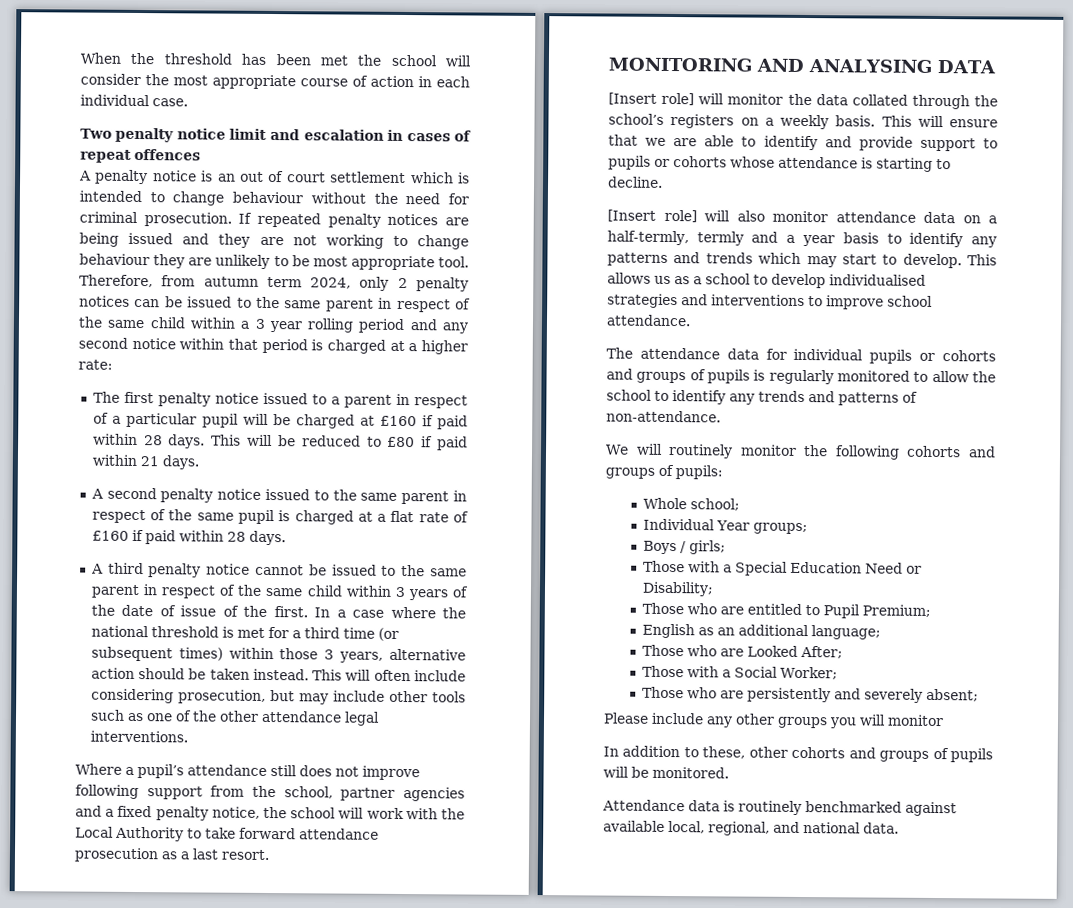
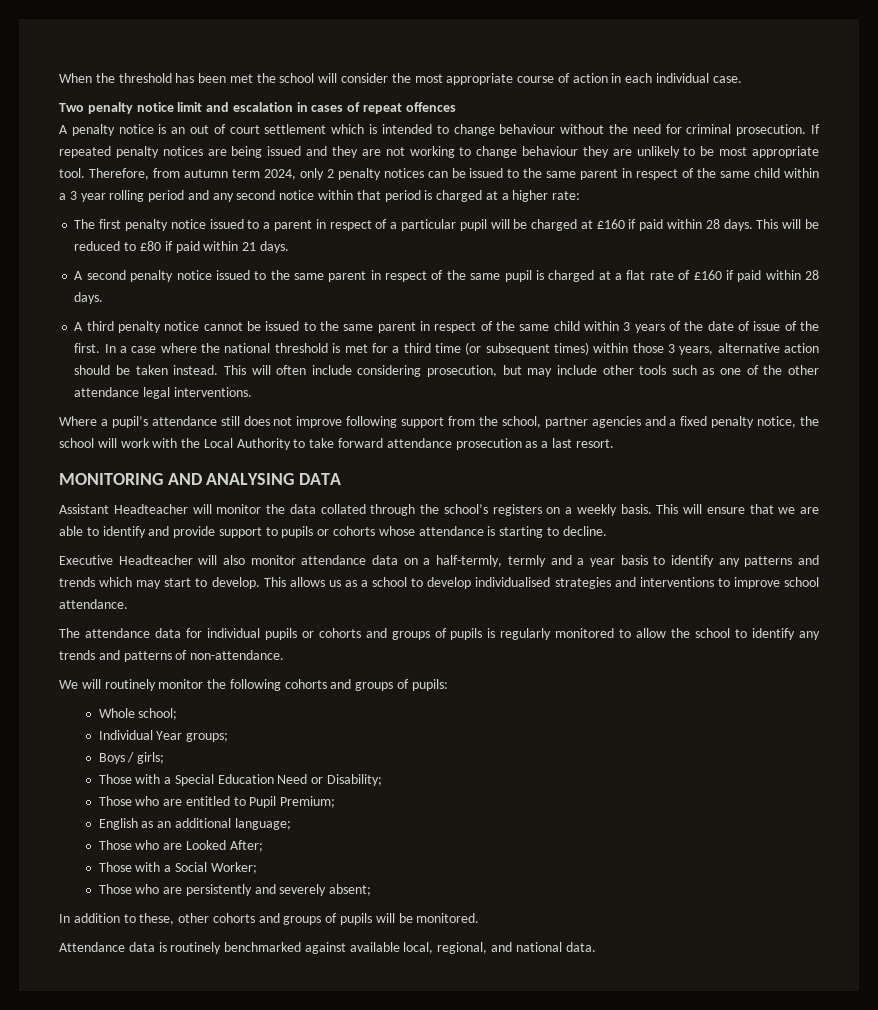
[608,92,695,106] [Insert role] -> [59,504,188,514] Assistant Headteacher
[607,209,697,223] [Insert role] -> [59,555,193,565] Executive Headteacher
[603,712,944,729] // Please include any other groups you will monitor -> (372, 890) none

